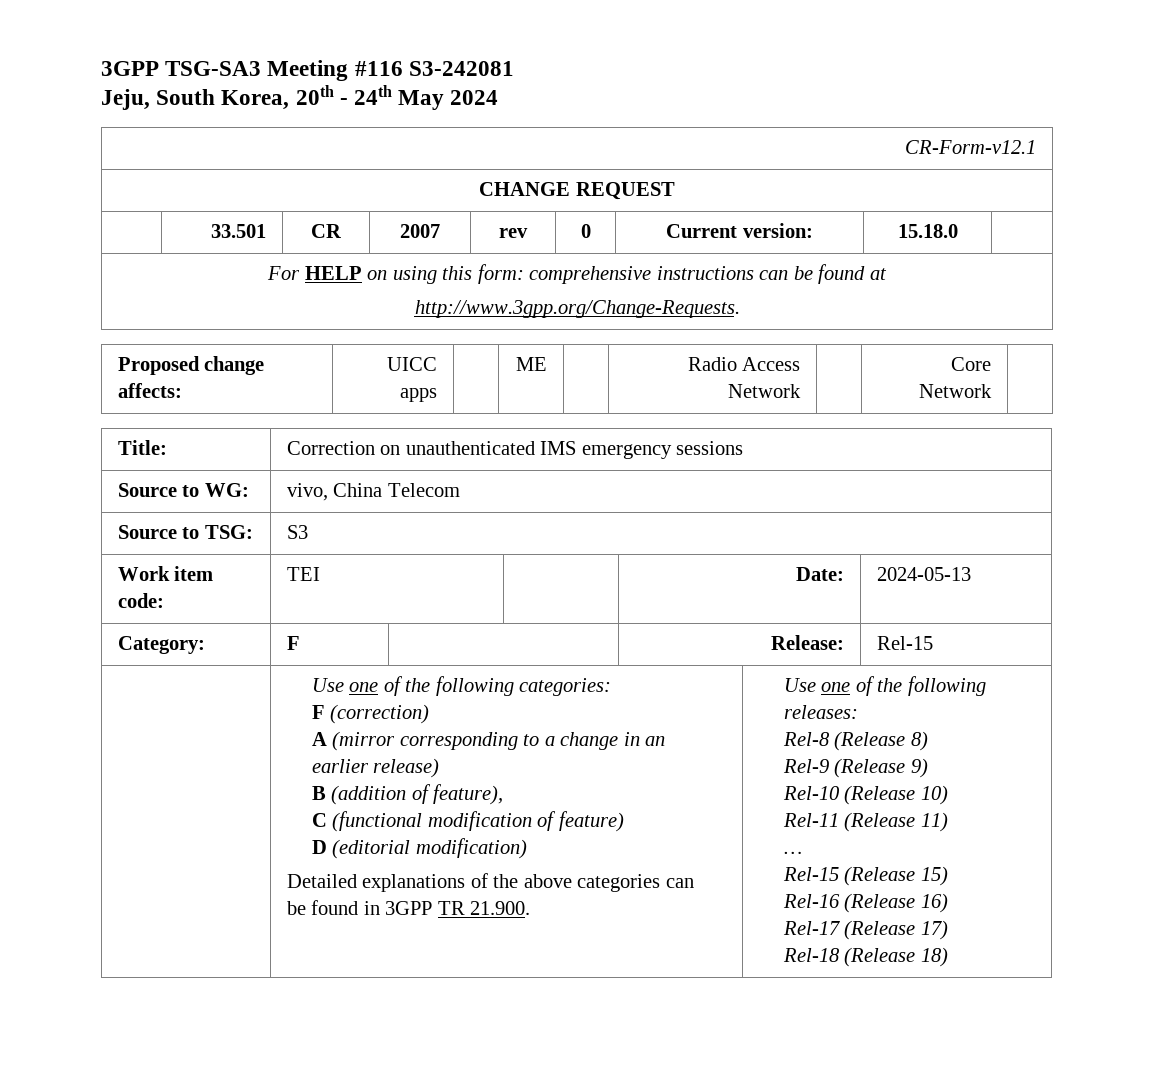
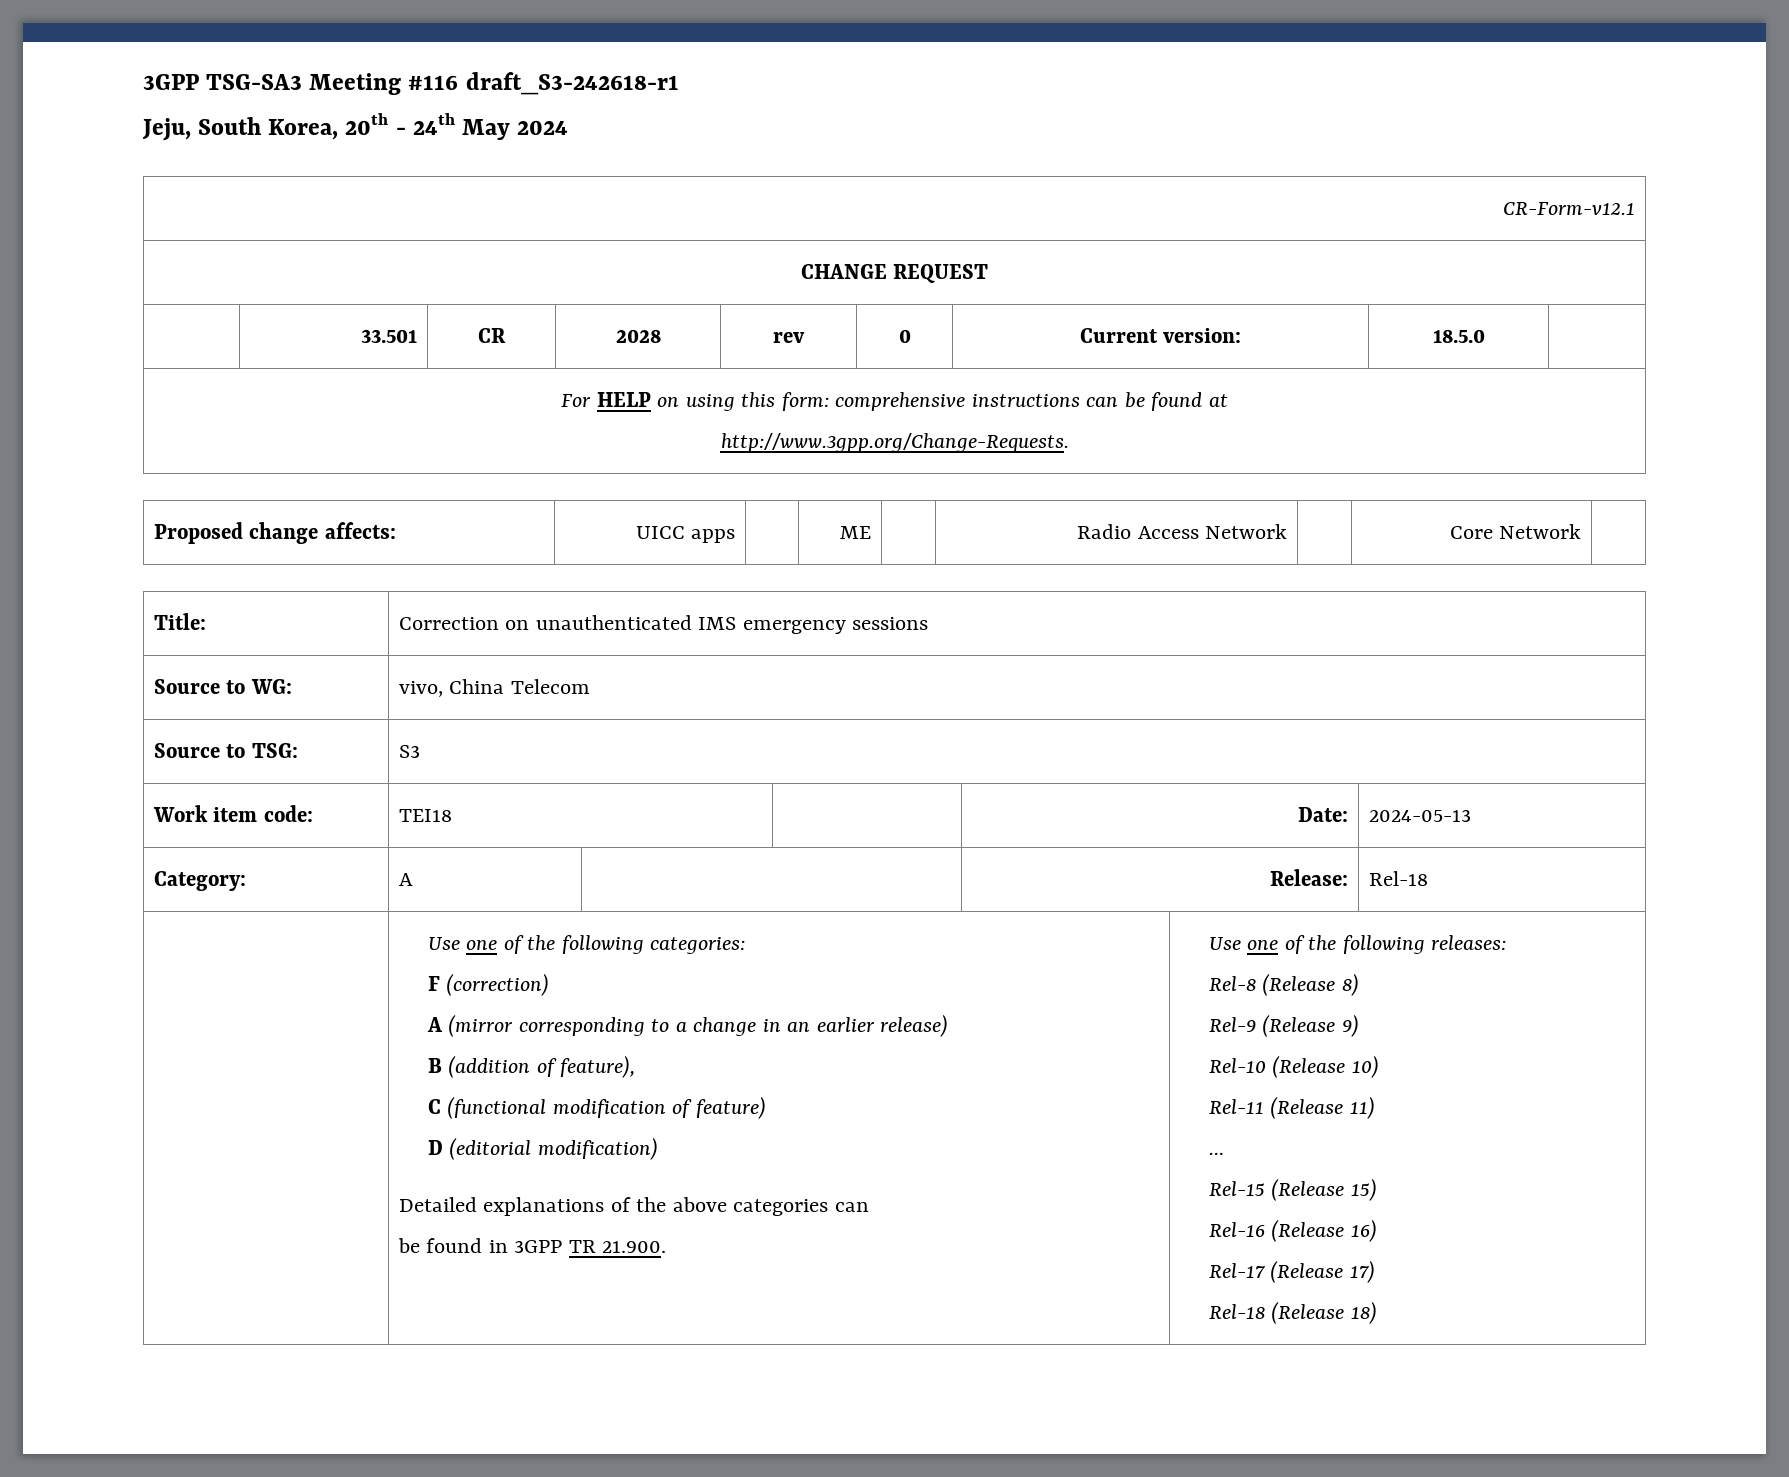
[408,61,514,76] S3-242081 -> [465,72,679,95] draft_S3-242618-r1
[400,224,440,238] 2007 -> [615,329,661,343] 2028
[897,224,958,238] 15.18.0 -> [1432,329,1485,343] 18.5.0
[286,567,320,581] TEI -> [398,809,452,822] TEI18
[286,636,300,650] F -> [398,873,413,886] A
[876,636,933,650] Rel-15 -> [1368,871,1428,886] Rel-18

